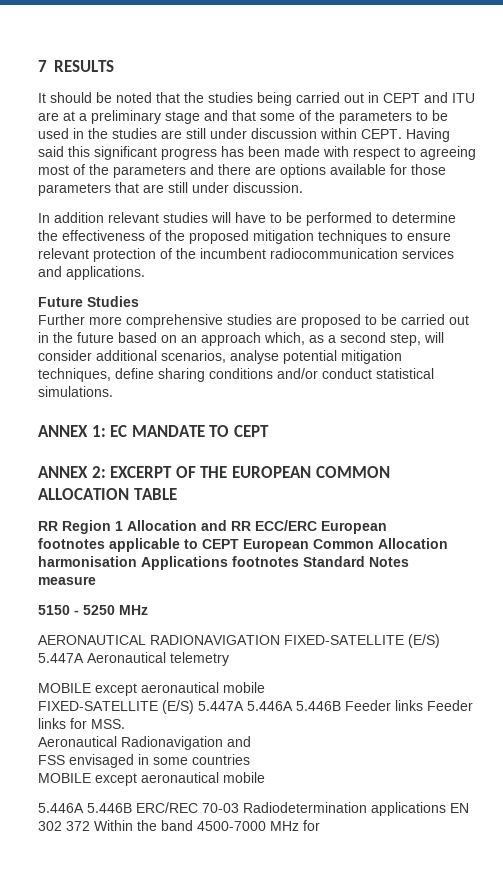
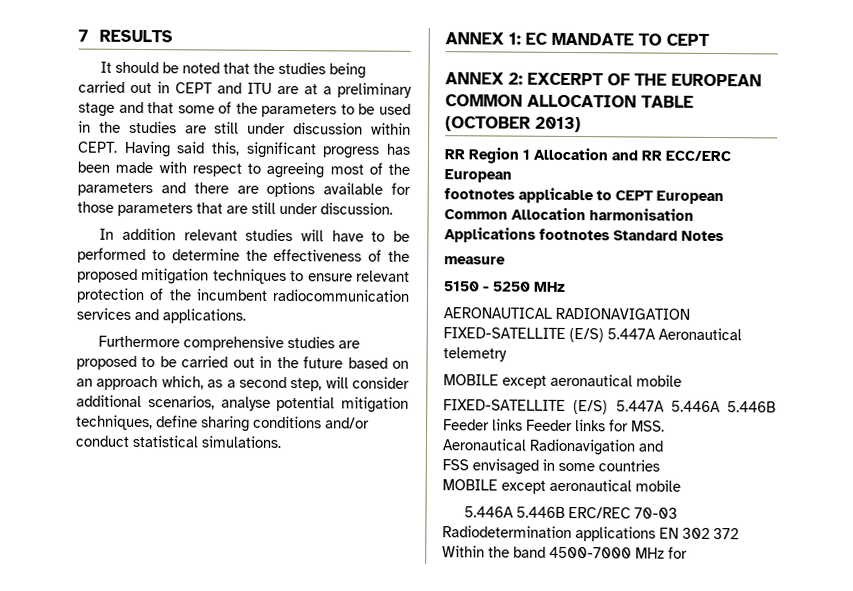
[68,146,90,157] this -> [211,141,240,156] this,
[38,296,139,307] [38,314,122,325] Future Studies // Further more -> [98,335,181,348] Furthermore
(177, 494) none -> [445,116,581,133] (OCTOBER 2013)

